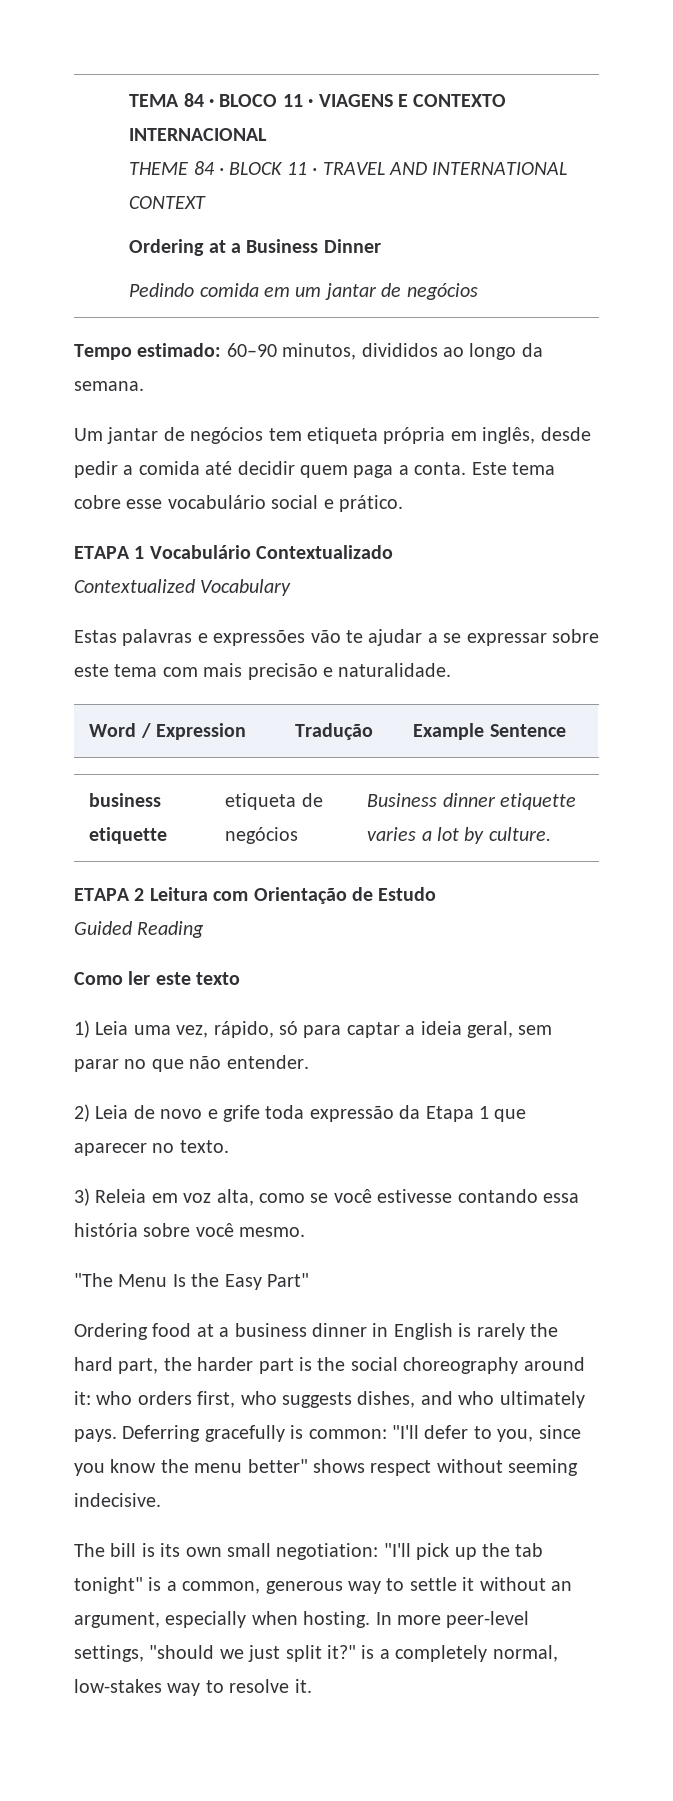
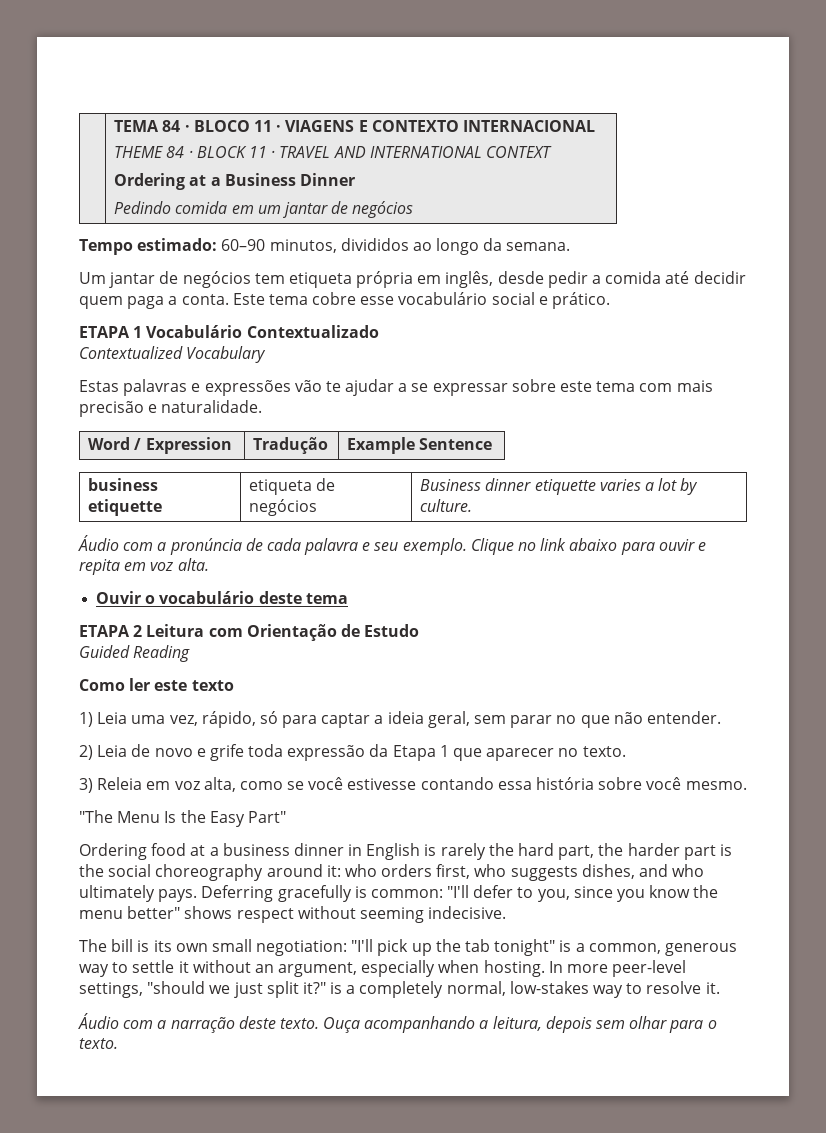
(551, 834) none -> [78,535,706,555] [79,558,209,575] [96,591,348,604] // Áudio com a pronúncia de cada palavra e seu exemplo. Clique no link abaixo para ouvir e repita em voz alta. // Ouvir o vocabulário deste tema
(312, 1686) none -> [78,1013,717,1033] [79,1038,118,1049] // Áudio com a narração deste texto. Ouça acompanhando a leitura, depois sem olhar para o texto.

